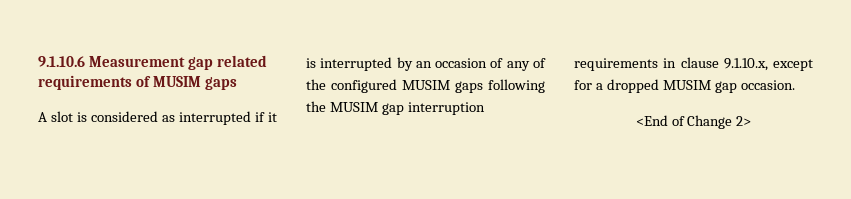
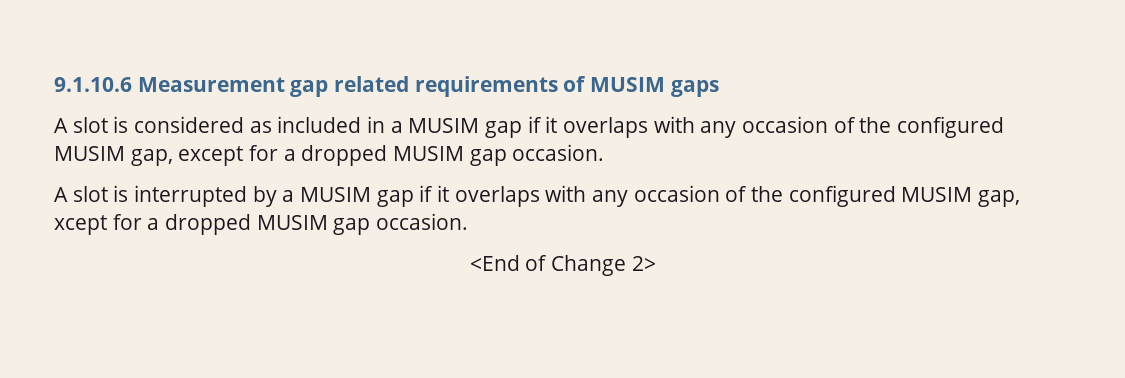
[179,111,277,125] [306,57,546,71] [306,79,545,93] [306,101,485,115] [574,57,813,71] interrupted if it is interrupted by an occasion of any of the configured MUSIM gaps following the MUSIM gap interruption requirements in clause 9.1.10.x, except -> [277,116,1005,138] [54,144,605,166] [54,185,1021,207] [54,215,107,235] included in a MUSIM gap if it overlaps with any occasion of the configured MUSIM gap, except for a dropped MUSIM gap occasion. // A slot is interrupted by a MUSIM gap if it overlaps with any occasion of the configured MUSIM gap, xcept

